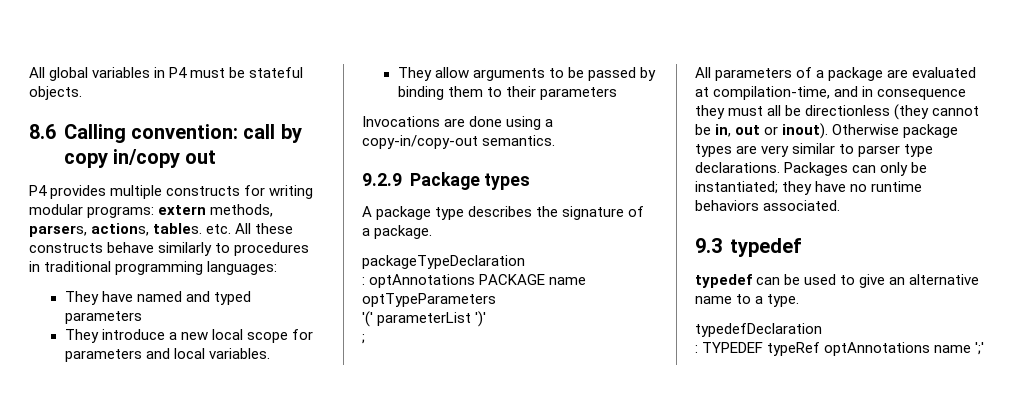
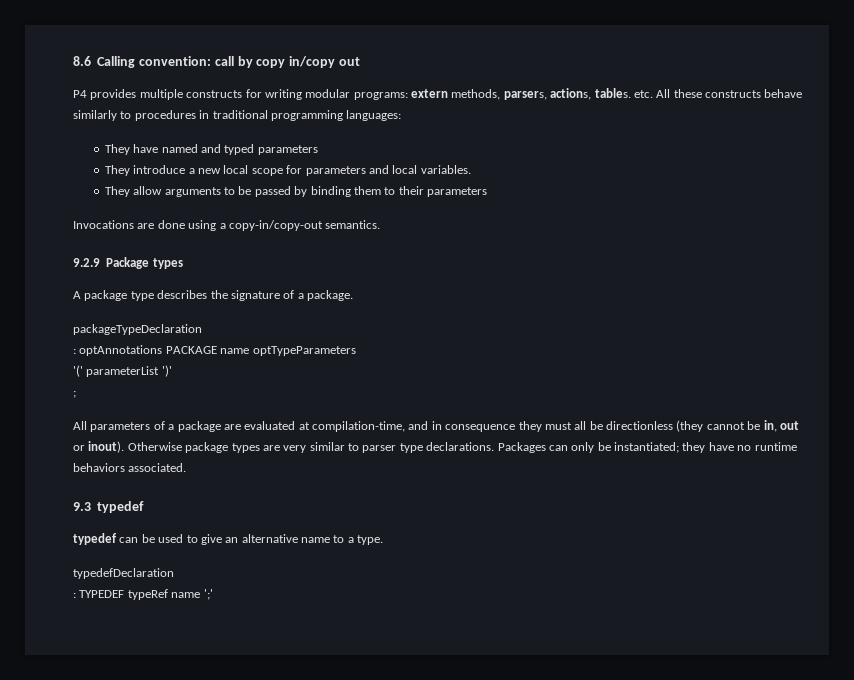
[29,67,304,81] [29,86,82,100] All global variables in P4 must be stateful objects. // -> (73, 61) none
[824,342,931,356] optAnnotations -> (168, 594) none

